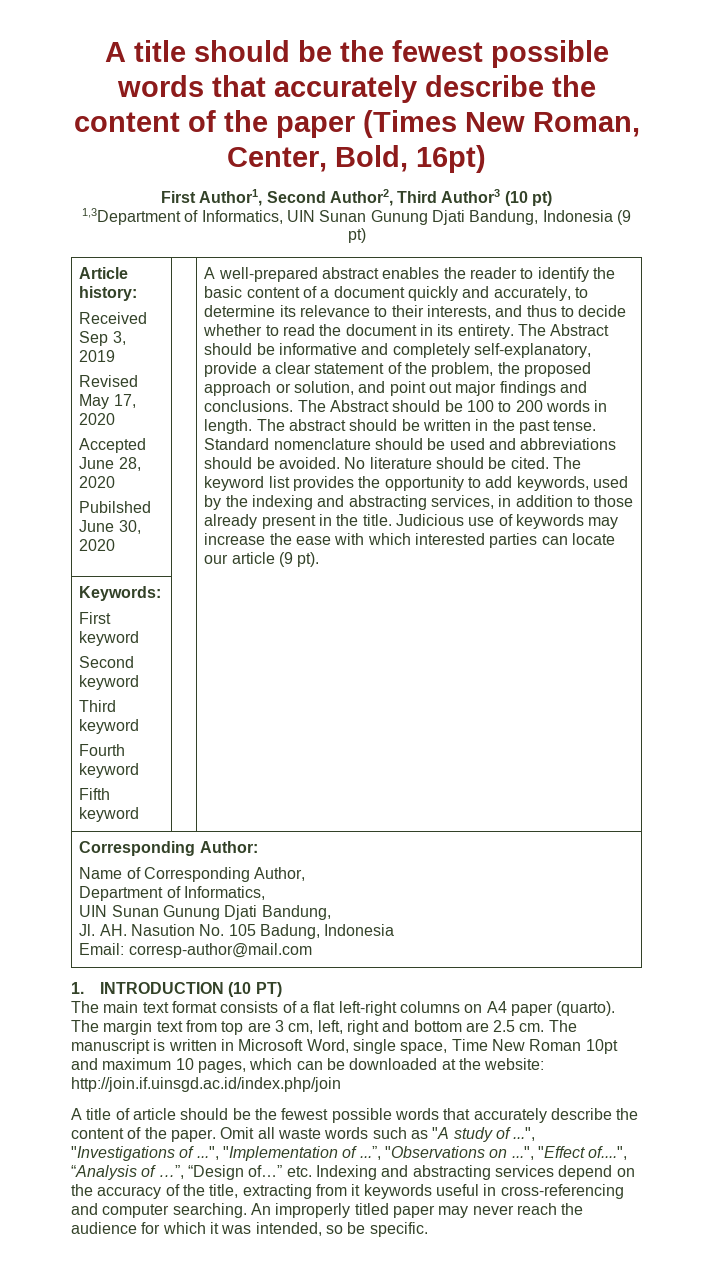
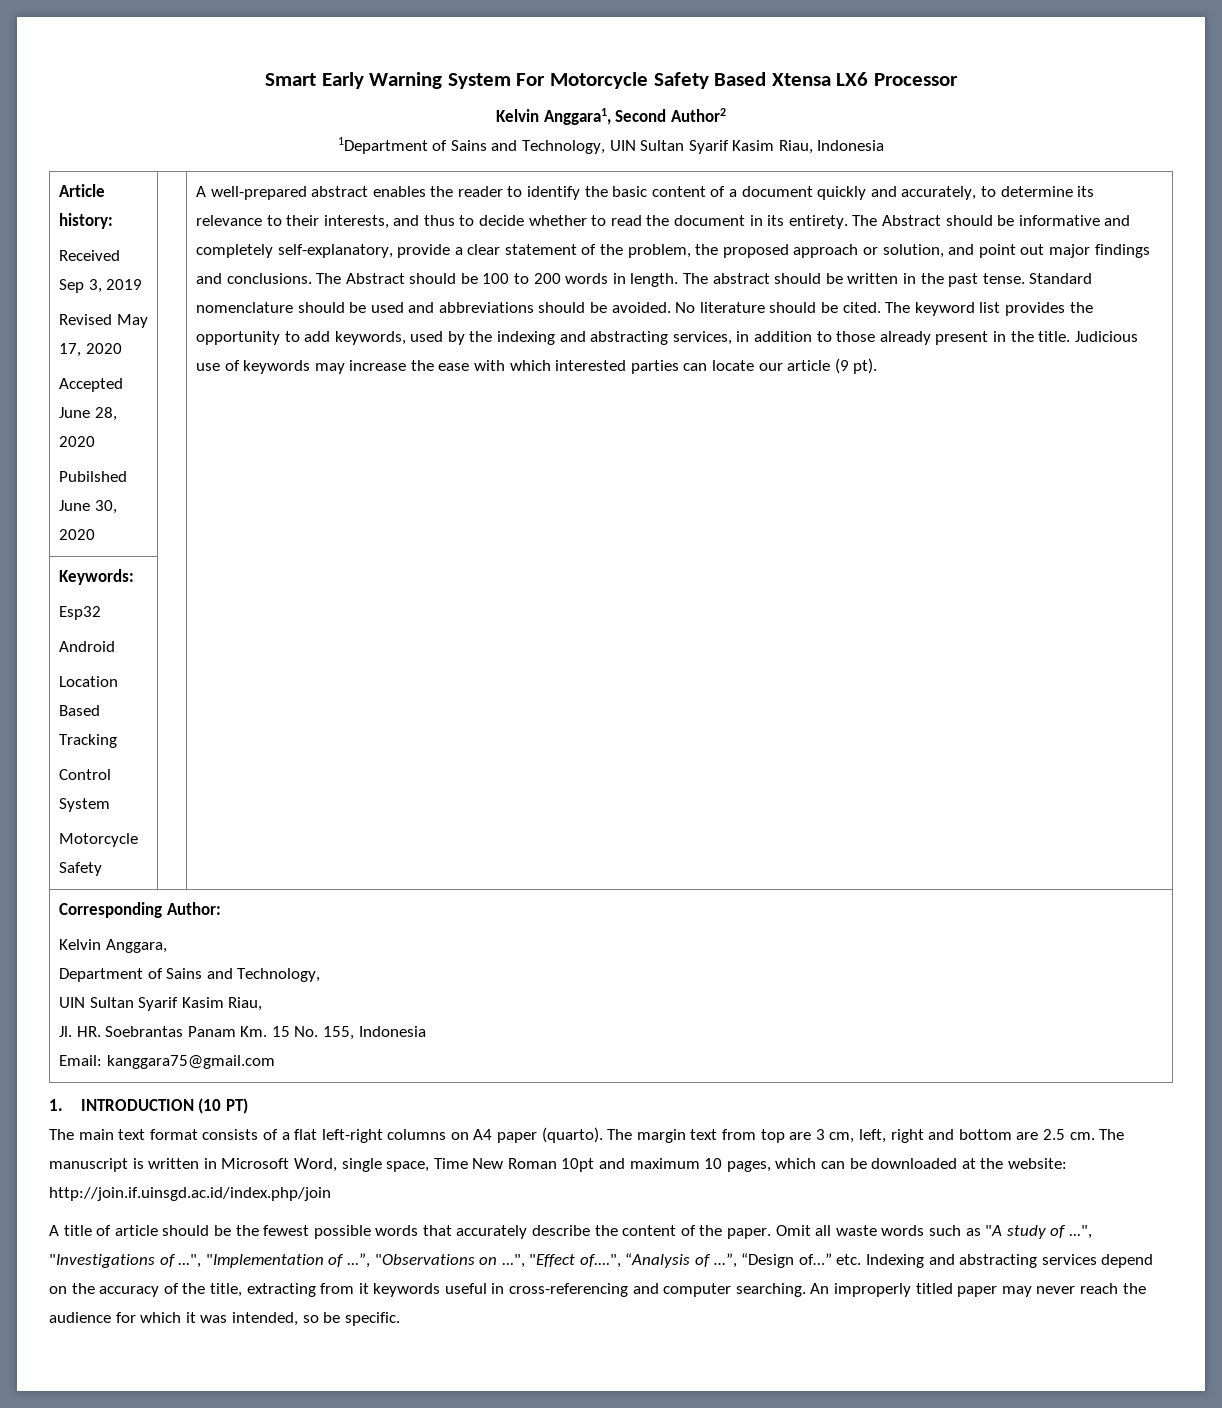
[104,40,609,68] [116,75,596,103] [73,110,640,138] [227,145,486,173] [160,189,553,206] [82,208,631,225] [347,228,366,243] A title should be the fewest possible words that accurately describe the content of the paper (Times New Roman, Center, Bold, 16pt) // First Author1, Second Author2, Third Author3 (10 pt) // 1,3Department of Informatics, UIN Sunan Gunung Djati Bandung, Indonesia (9 pt) -> [265,72,958,89] [496,108,726,125] [337,137,885,154] Smart Early Warning System For Motorcycle Safety Based Xtensa LX6 Processor // Kelvin Anggara1, Second Author2 // 1Department of Sains and Technology, UIN Sultan Syarif Kasim Riau, Indonesia
[79,612,112,624] [79,631,140,646] [79,656,135,668] [79,675,140,690] [79,700,117,712] [79,719,140,734] [79,744,126,756] [79,763,140,778] [79,788,111,800] [79,807,140,822] [79,841,258,856] [79,867,306,882] [79,886,266,901] [79,905,331,920] [79,924,321,939] First keyword // Second keyword // Third keyword // Fourth keyword // Fifth keyword | | // Corresponding Author: // Name of Corresponding Author, // Department of Informatics, // UIN Sunan Gunung Djati Bandung, // Jl. AH. Nasution No. 105 Badung, -> [58,606,101,620] [58,641,115,652] [58,676,118,687] [58,705,100,716] [58,734,117,748] [58,769,111,780] [58,798,110,812] [58,833,138,847] [58,862,102,876] [58,902,221,918] [58,939,167,953] [58,968,321,982] [58,997,263,1011] [58,1026,355,1040] Esp32 // Android // Location Based Tracking // Control System // Motorcycle Safety | | // Corresponding Author: // Kelvin Anggara, // Department of Sains and Technology, // UIN Sultan Syarif Kasim Riau, // Jl. HR. Soebrantas Panam Km. 15 No. 155,
[128,943,312,958] corresp-author@mail.com -> [106,1055,275,1069] kanggara75@gmail.com

